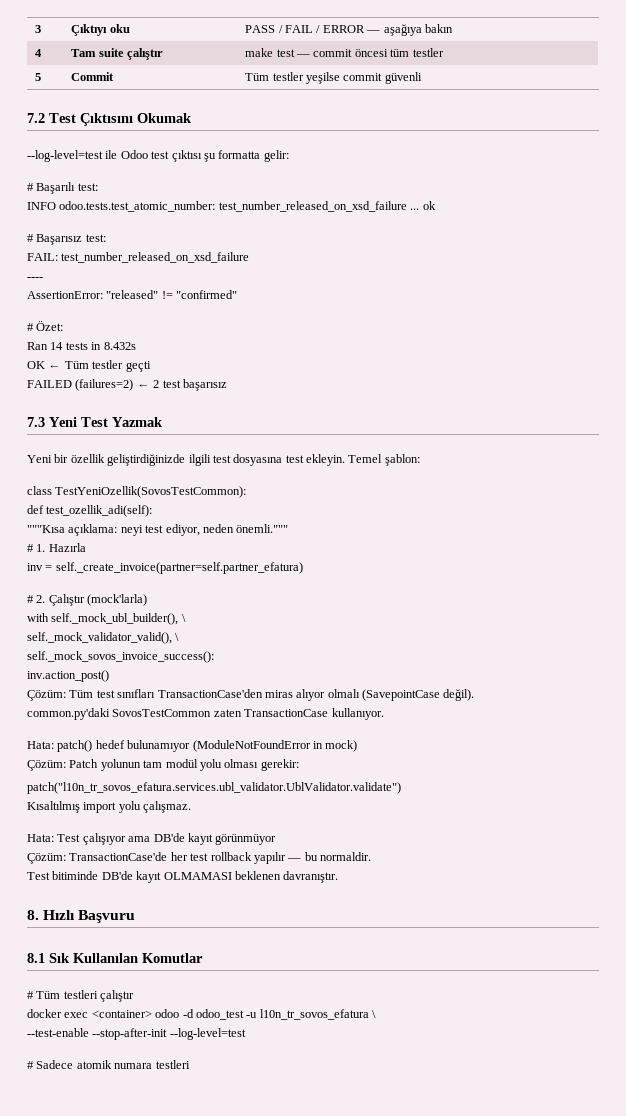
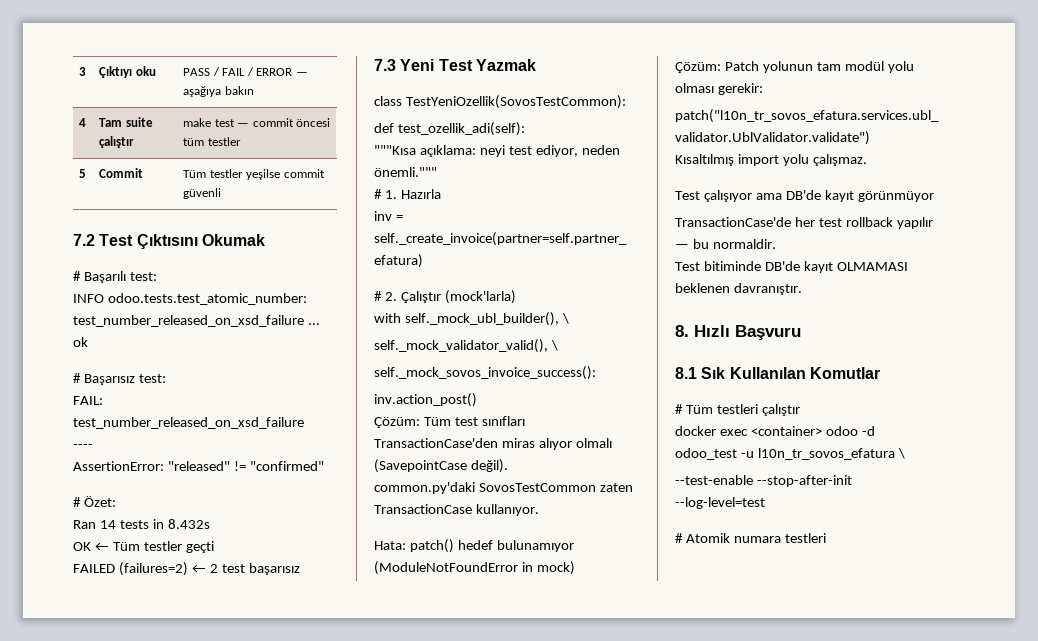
[27,150,289,162] // --log-level=test ile Odoo test çıktısı şu formatta gelir: -> (265, 240) none
[27,454,420,466] // Yeni bir özellik geliştirdiğinizde ilgili test dosyasına test ekleyin. Temel şablon: -> (536, 65) none
[27,834,54,842] Hata: -> (867, 160) none
[27,853,66,864] Çözüm: -> (934, 196) none
[36,1060,112,1069] Sadece atomik -> [685,533,730,543] Atomik

